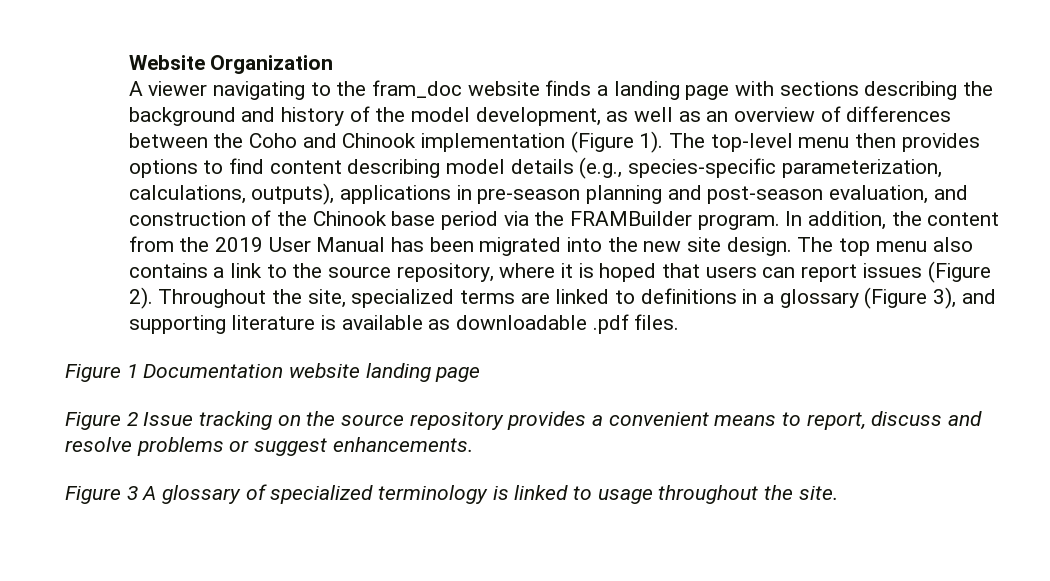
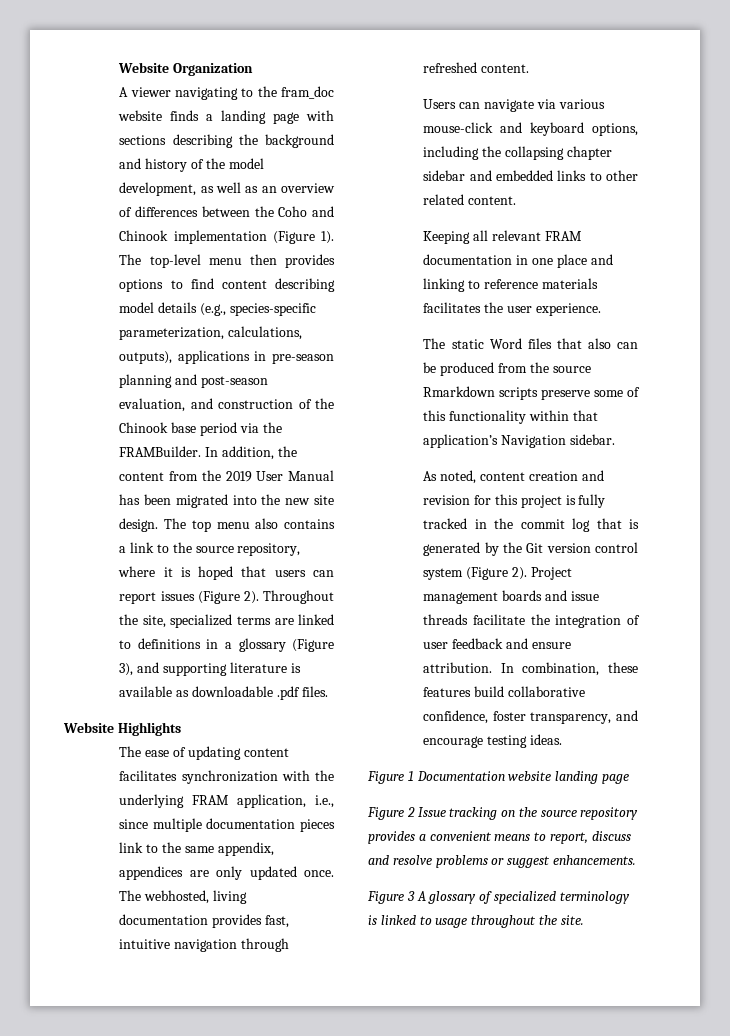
[570,211,780,230] FRAMBuilder program. -> [119,446,202,457] FRAMBuilder.
(680, 322) none -> [63,722,181,736] [119,746,289,760] [119,770,334,784] [119,794,334,808] [119,818,335,832] [119,842,274,856] [119,866,334,880] [119,890,248,904] [119,914,290,928] [119,938,290,952] [423,62,530,73] [423,99,605,112] [423,122,638,136] [423,146,612,160] [423,170,638,181] [423,194,517,205] [423,230,582,244] [423,254,613,268] [423,278,598,292] [423,302,601,316] [423,338,638,349] [423,362,591,376] [423,386,640,400] [423,410,598,424] [423,434,616,448] [423,470,604,484] [423,494,606,508] [423,518,639,532] [423,542,638,556] [423,567,572,580] [423,590,599,604] [423,614,640,628] [423,638,571,649] [423,662,638,676] [423,686,586,697] [423,710,638,724] [423,734,563,748] // Website Highlights // The ease of updating content facilitates synchronization with the underlying FRAM application, i.e., since multiple documentation pieces link to the same appendix, appendices are only updated once. The webhosted, living documentation provides fast, intuitive navigation through refreshed content. // Users can navigate via various mouse-click and keyboard options, including the collapsing chapter sidebar and embedded links to other related content. // Keeping all relevant FRAM documentation in one place and linking to reference materials facilitates the user experience. // The static Word files that also can be produced from the source Rmarkdown scripts preserve some of this functionality within that application’s Navigation sidebar. // As noted, content creation and revision for this project is fully tracked in the commit log that is generated by the Git version control system (Figure 2). Project management boards and issue threads facilitate the integration of user feedback and ensure attribution. In combination, these features build collaborative confidence, foster transparency, and encourage testing ideas.

